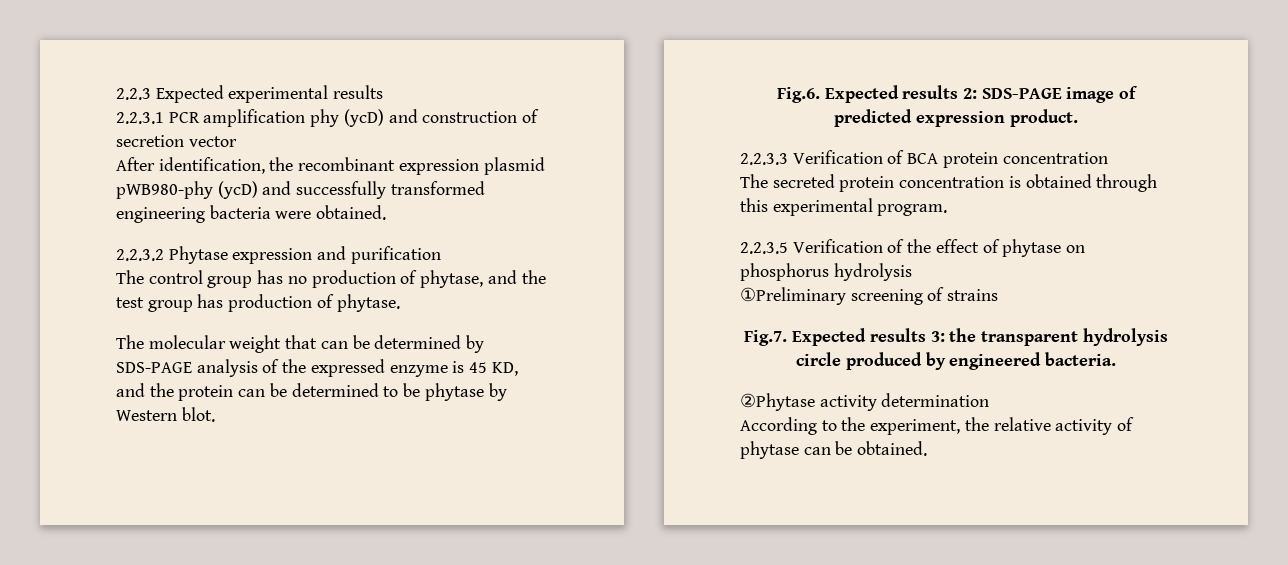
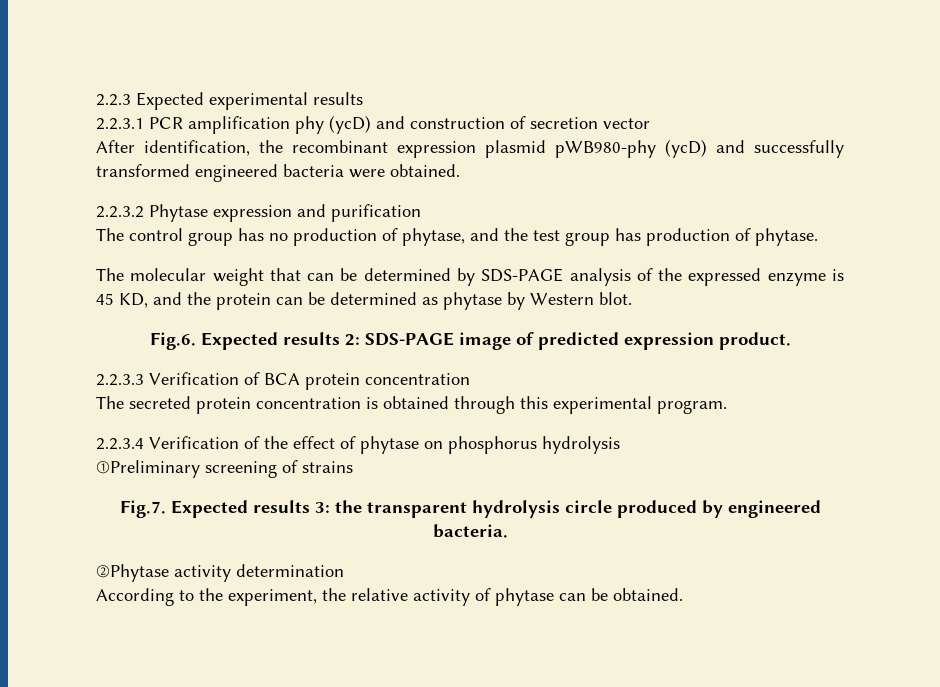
[116,207,205,223] engineering -> [195,164,278,182] engineered
[383,383,421,397] to be -> [422,297,438,305] as
[740,242,788,254] 2.2.3.5 -> [96,438,144,450] 2.2.3.4

